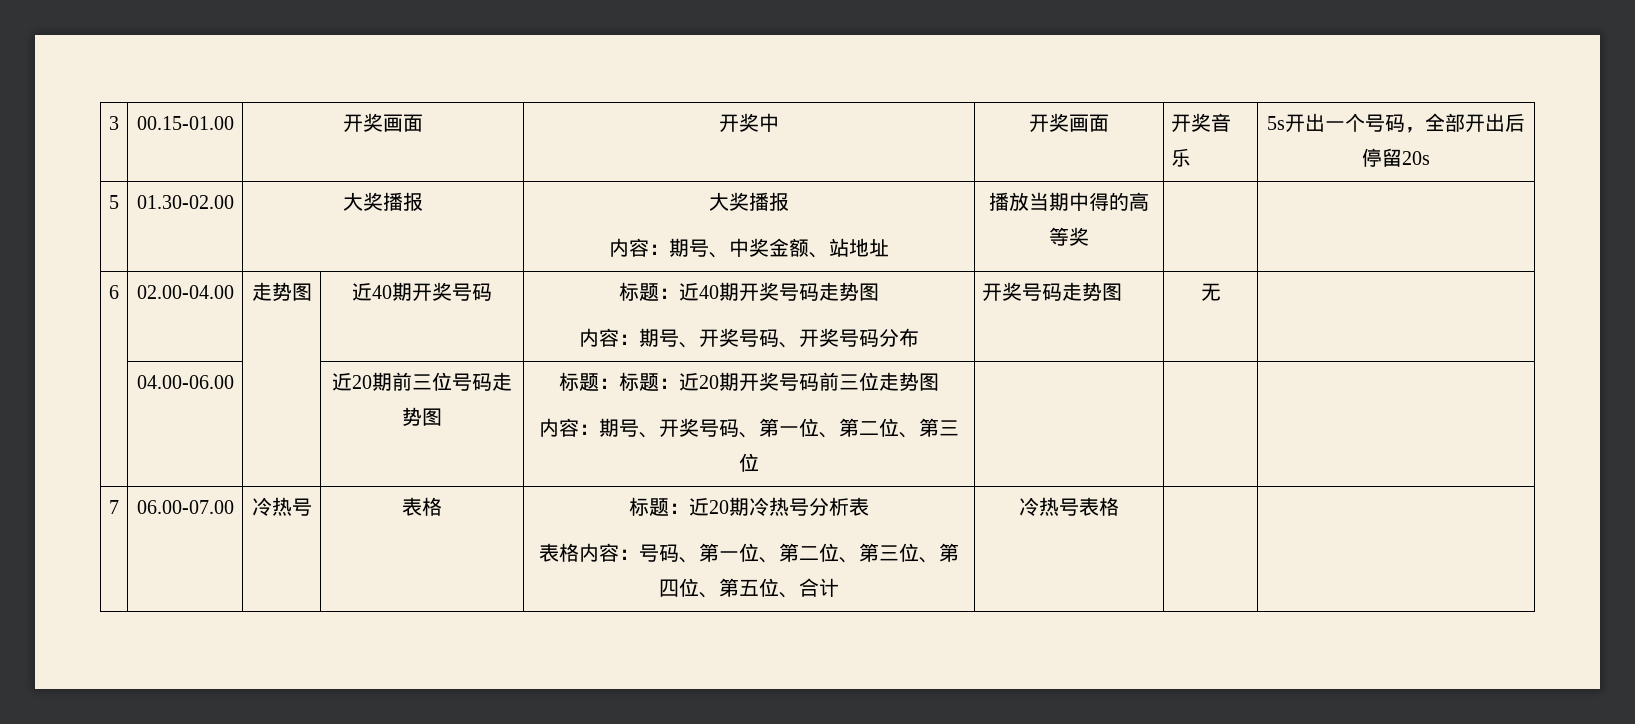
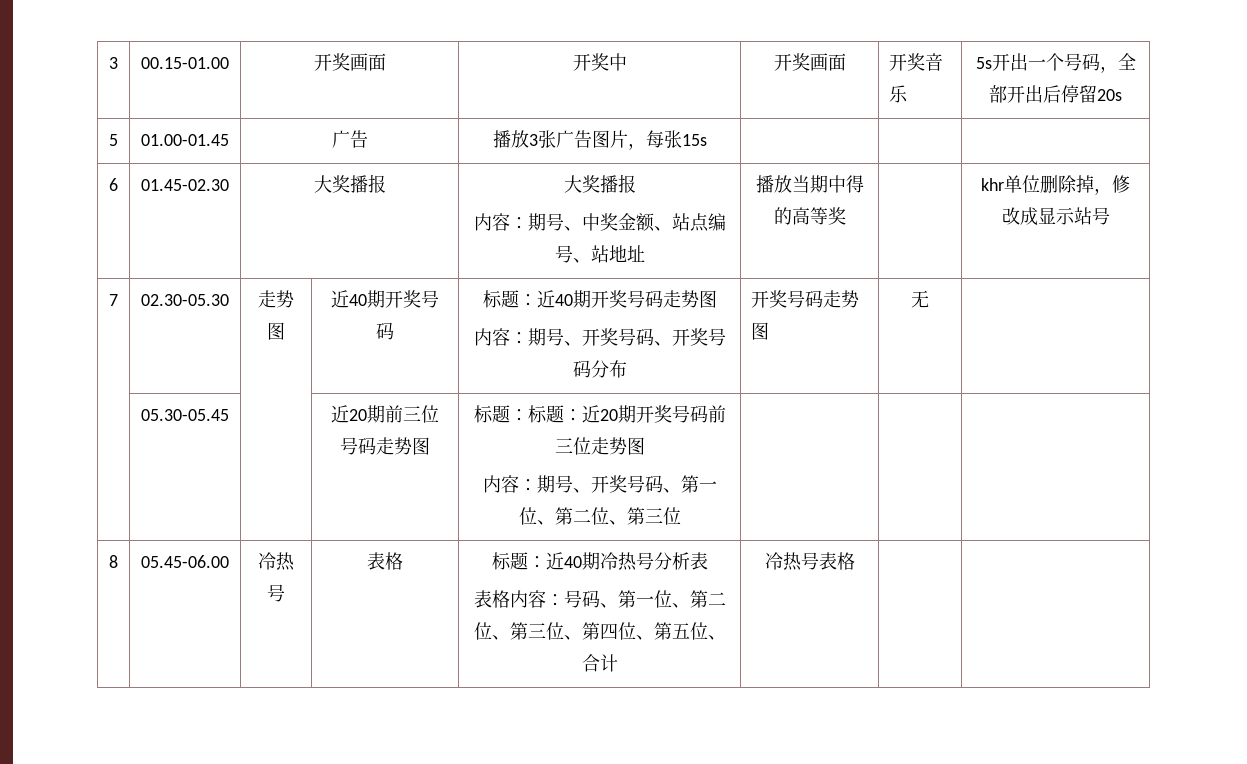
[136,195,234,209] 01.30-02.00 -> [141,134,229,146] [331,130,368,148] [492,130,707,150] [109,178,118,191] [141,179,229,191] 01.00-01.45 | 广告 | 播放3张广告图片，每张15s | | | // 6 | 01.45-02.30
(849, 247) none -> [689,213,726,232] [554,245,609,263] 点编号、站
[109,285,119,299] [136,285,234,299] // 6 | 02.00-04.00 -> [981,175,1130,195] [1001,207,1110,225] [109,294,118,306] [141,294,229,306] khr单位删除掉，修改成显示站号 // 7 | 02.30-05.30
[136,375,234,389] 04.00-06.00 -> [141,409,229,421] 05.30-05.45
[109,500,119,514] [136,500,234,514] 7 | 06.00-07.00 -> [109,555,118,568] [141,555,229,568] 8 | 05.45-06.00
[709,500,729,514] 20 -> [563,556,582,568] 40

